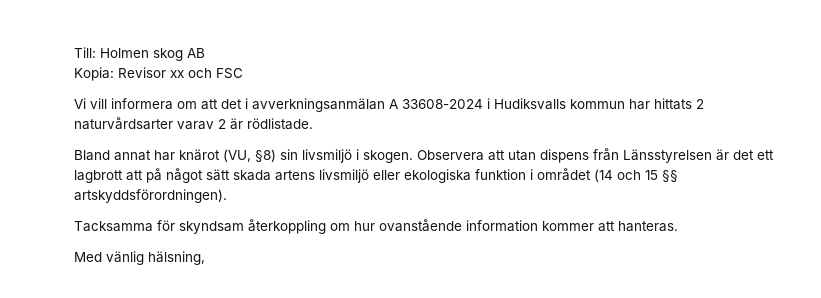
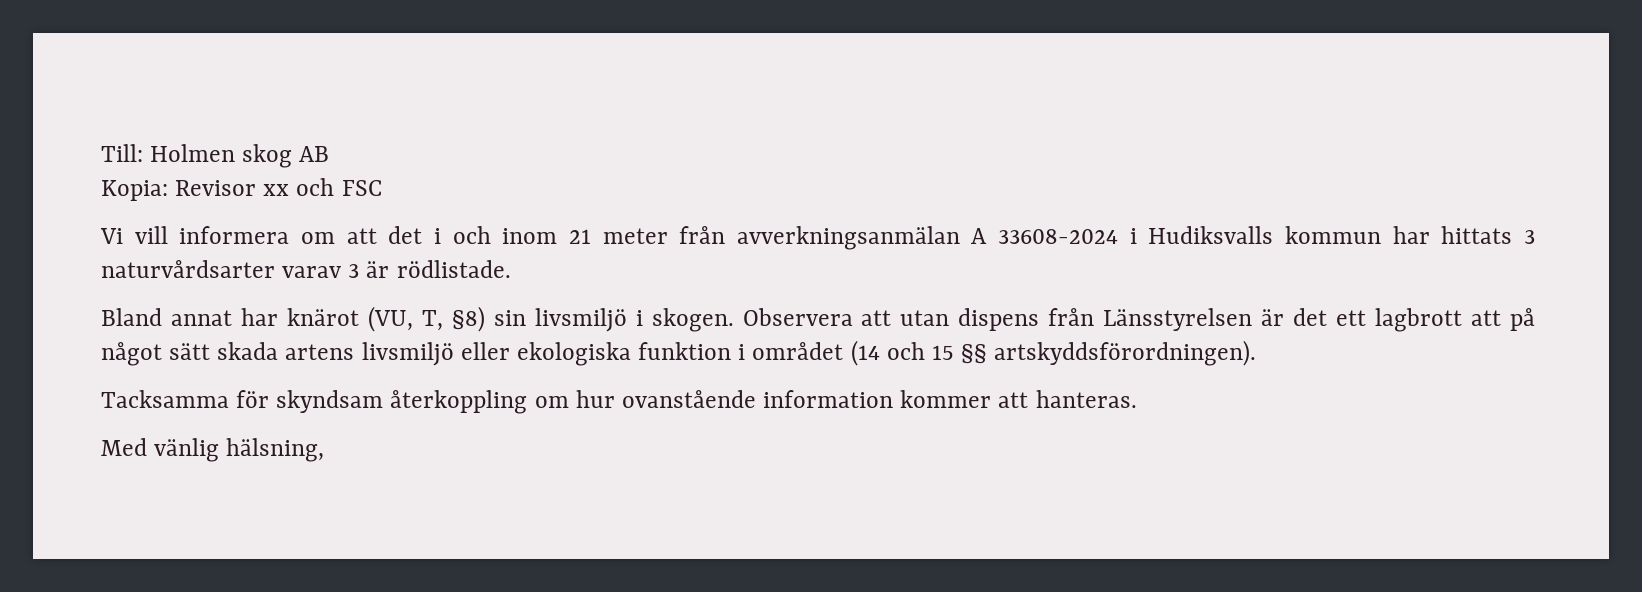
(248, 103) none -> [452,226,726,244] och inom 21 meter från
[696,99,704,109] 2 -> [1524,230,1536,244] 3
[218,119,226,129] 2 -> [348,264,360,278] 3
(251, 155) none -> [421,310,443,331] T,

